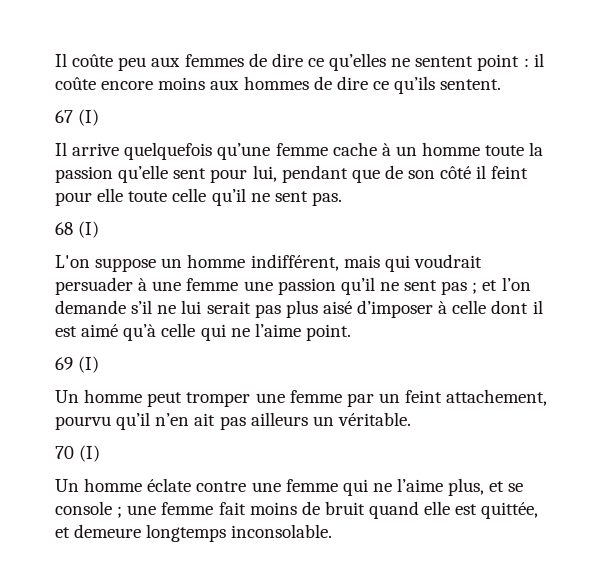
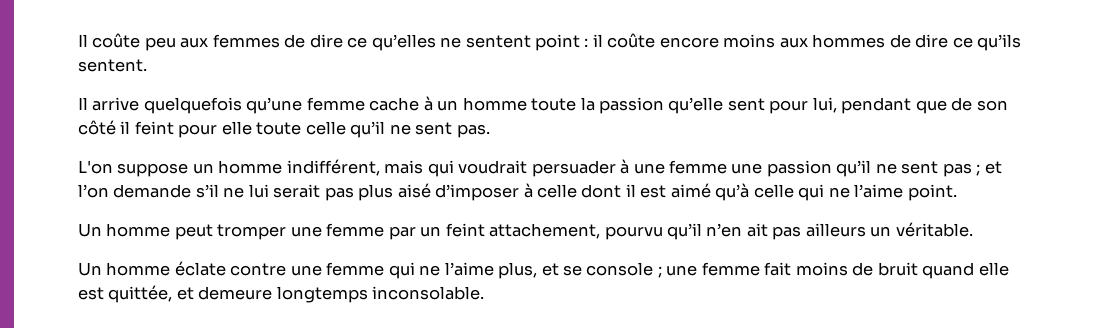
[55,109,100,126] // 67 (I) -> (147, 65) none
[55,221,100,238] // 68 (I) -> (490, 131) none
[55,356,100,373] // 69 (I) -> (957, 192) none
[55,445,101,462] // 70 (I) -> (973, 229) none

